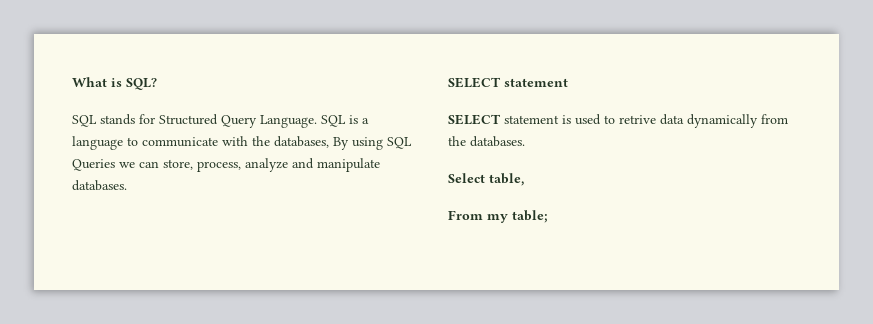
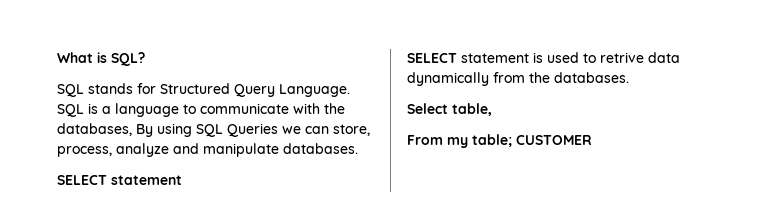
(548, 216) none -> [516,135,592,145] CUSTOMER

